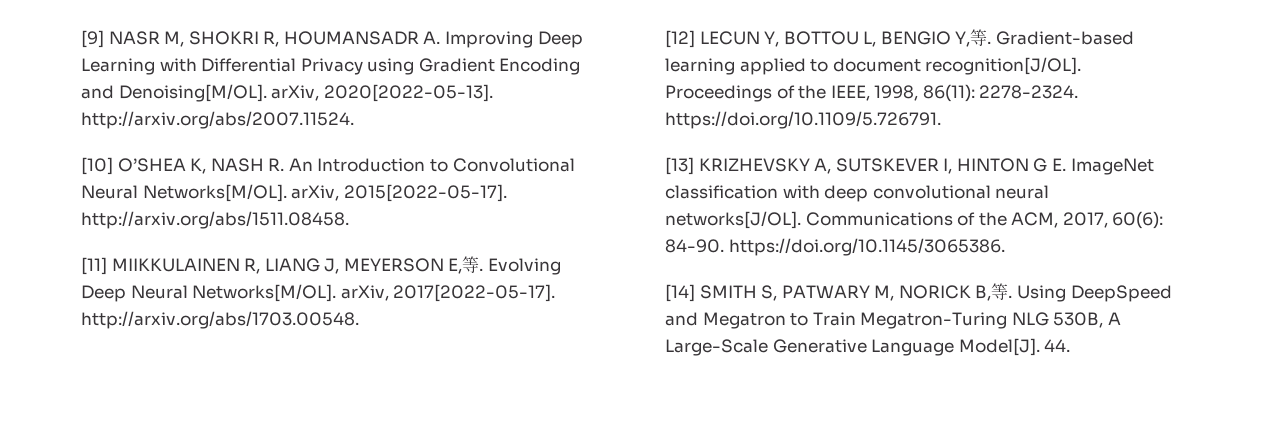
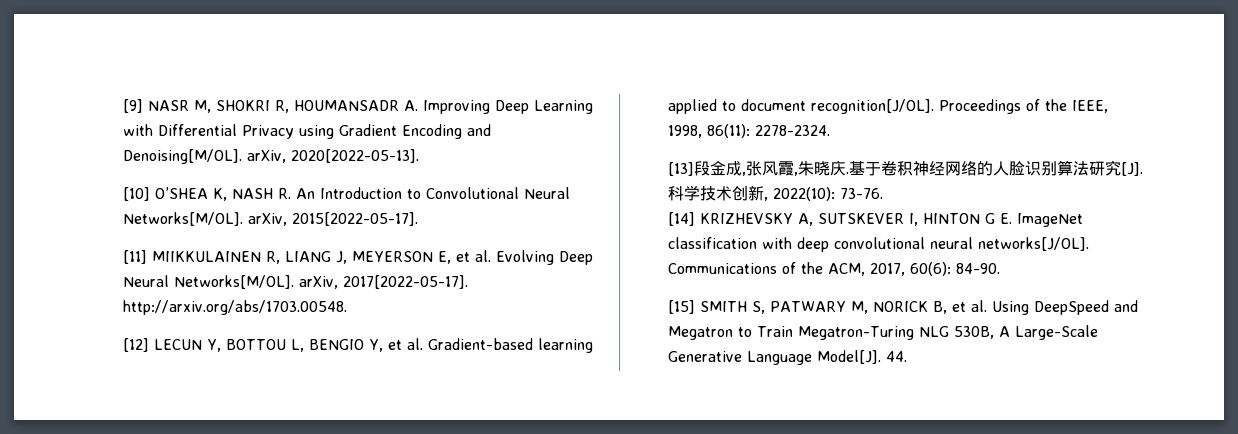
[80,111,354,129] http://arxiv.org/abs/2007.11524. -> (419, 156) none
[80,211,349,229] http://arxiv.org/abs/1511.08458. -> (418, 219) none
[462,256,484,273] 等. -> [455,250,491,262] et al.
[970,29,992,46] 等. -> [387,338,423,350] et al.
[664,111,941,129] https://doi.org/10.1109/5.726791. -> (830, 130) none
(694, 166) none -> [693,160,1143,176] [667,185,883,201] [667,212,695,226] 段金成,张风霞,朱晓庆.基于卷积神经网络的人脸识别算法研究[J].科学技术创新, 2022(10): 73-76. // [14]
[728,238,1005,256] [664,284,695,302] https://doi.org/10.1145/3065386. // [14] -> [667,300,695,314] // [15]
[991,283,1013,300] 等. -> [951,300,987,312] et al.

